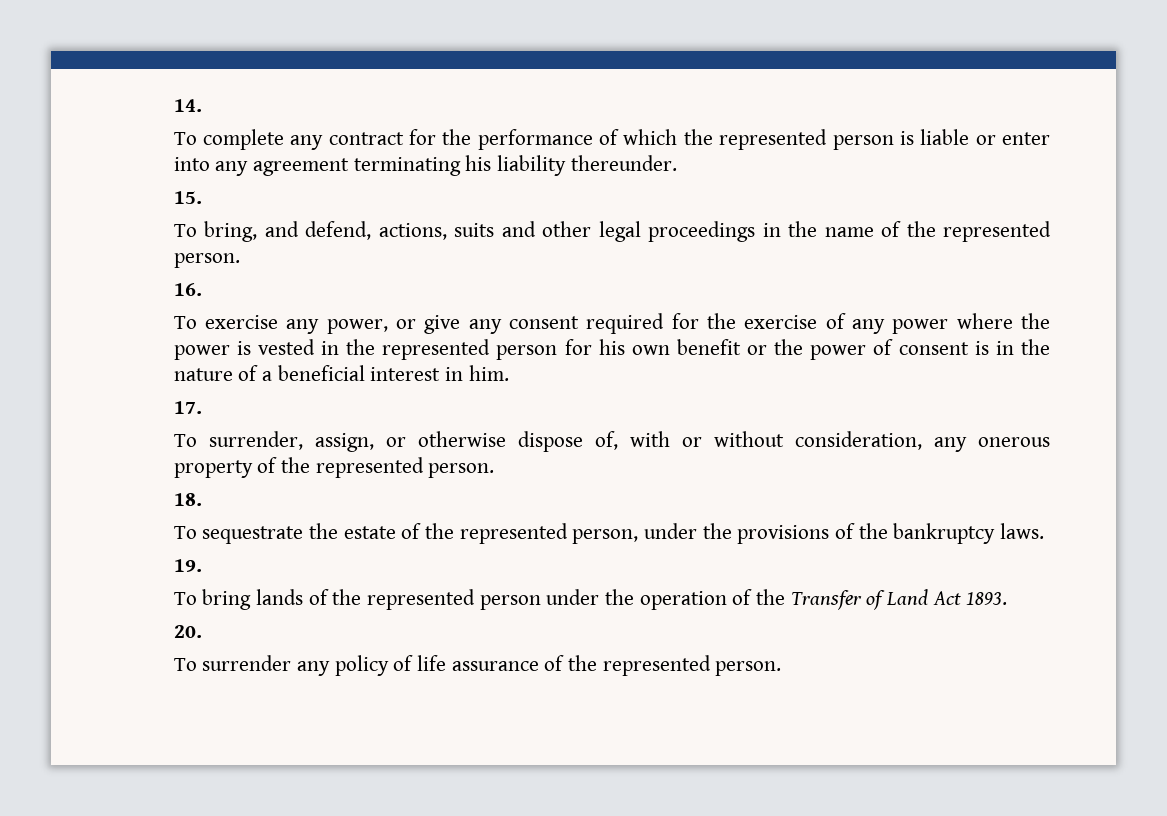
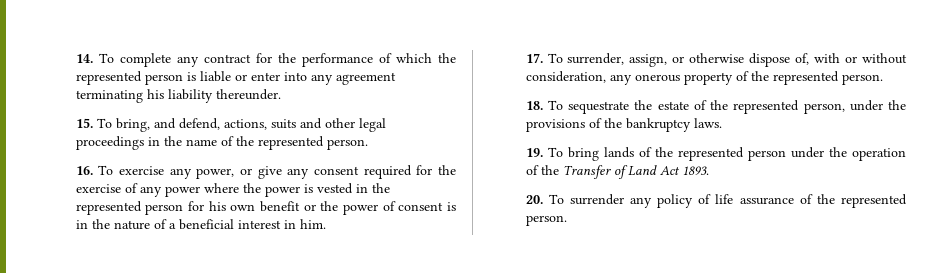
(202, 105) // -> (93, 58) none
(202, 197) // -> (93, 123) none
(202, 289) // -> (93, 170) none
(202, 407) // -> (543, 58) none
(202, 499) // -> (543, 105) none
(202, 565) // -> (543, 152) none
(202, 631) // -> (543, 199) none

